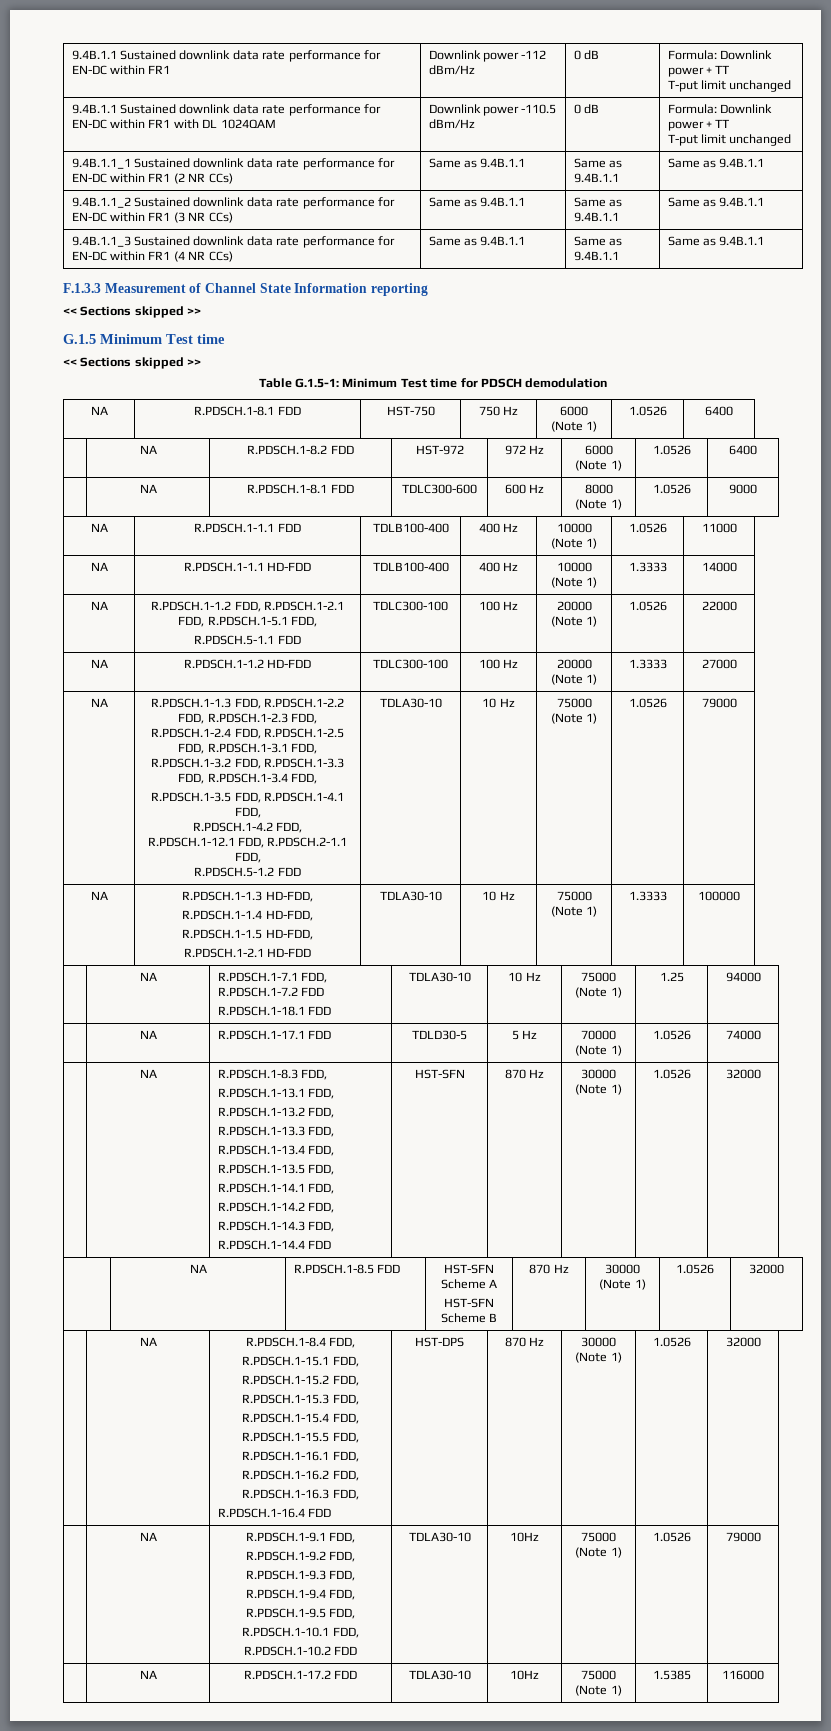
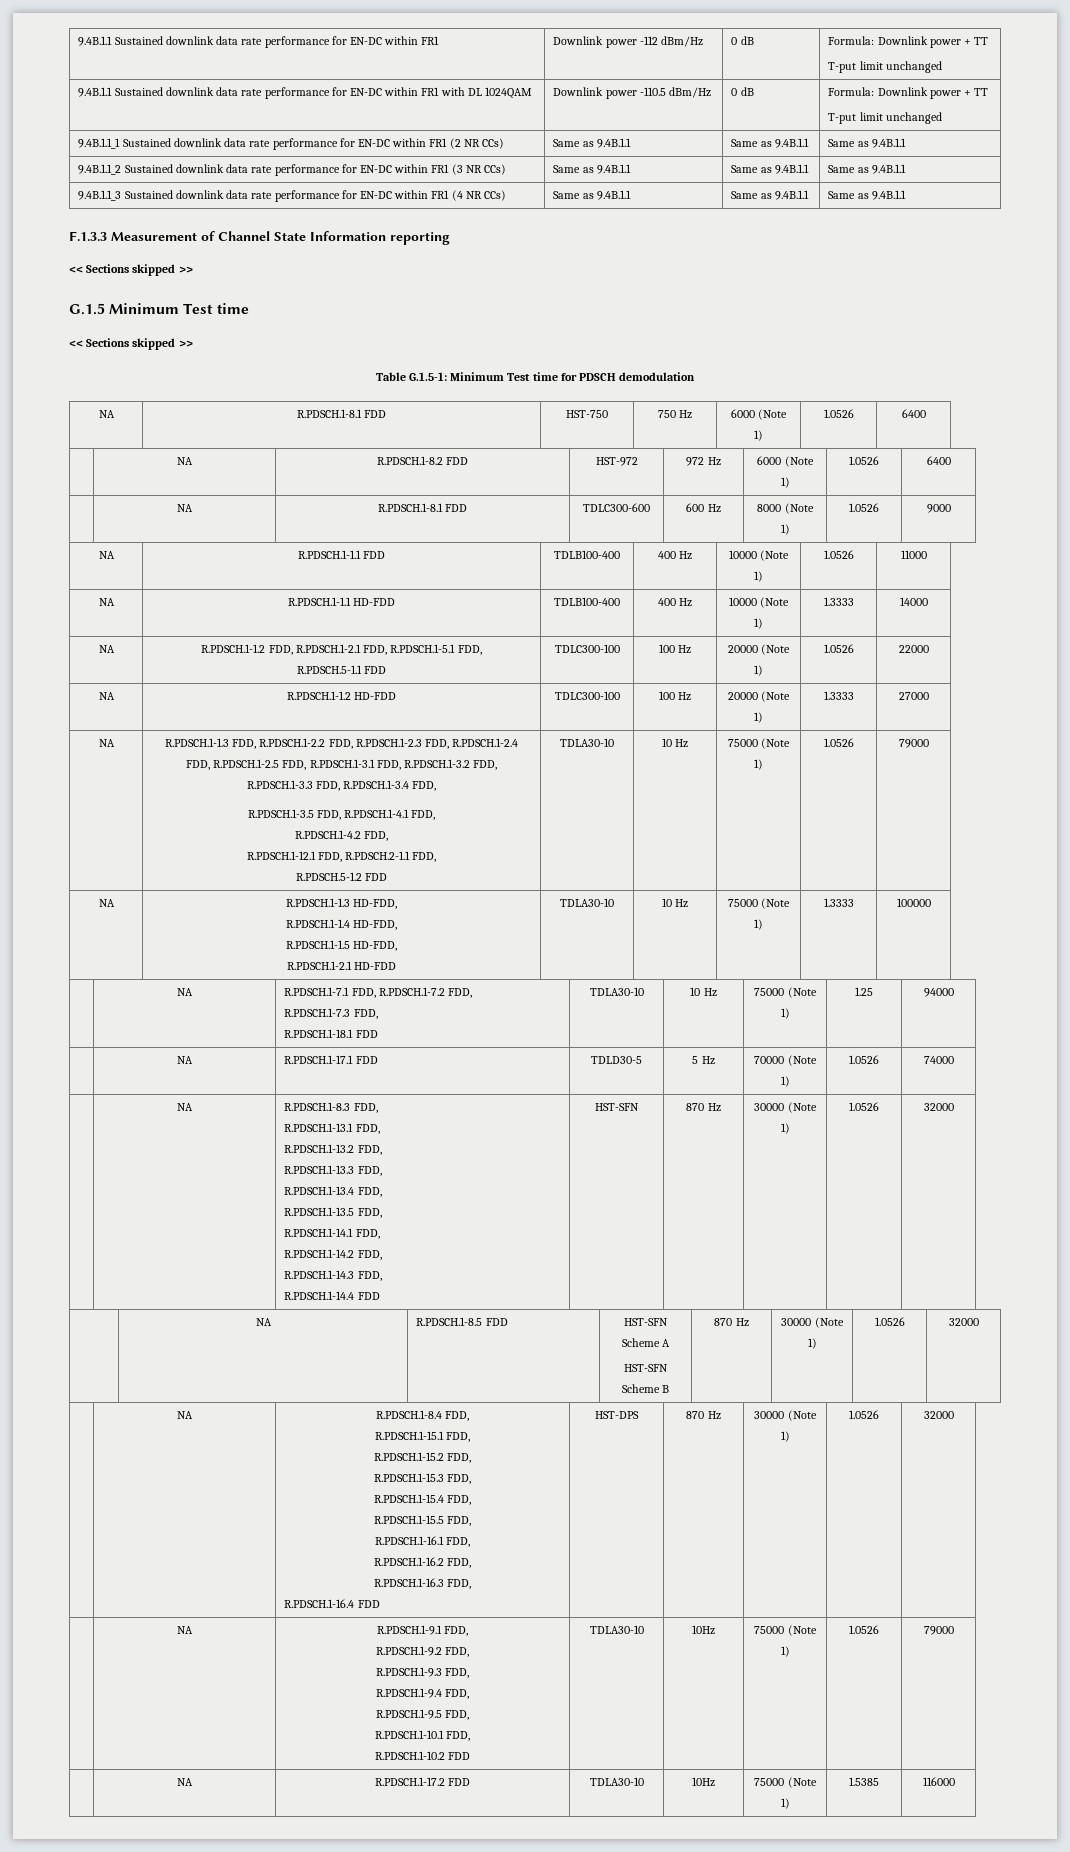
[301,987,325,996] FDD -> [448,988,473,998] [284,1008,378,1019] FDD, // R.PDSCH.1-7.3 FDD,

